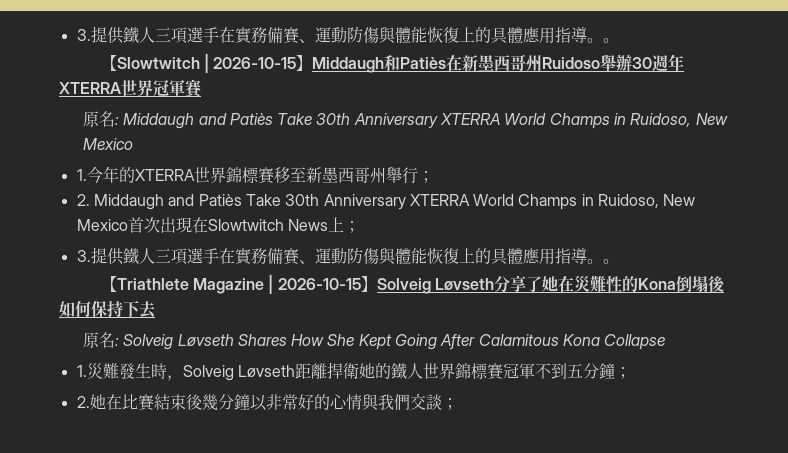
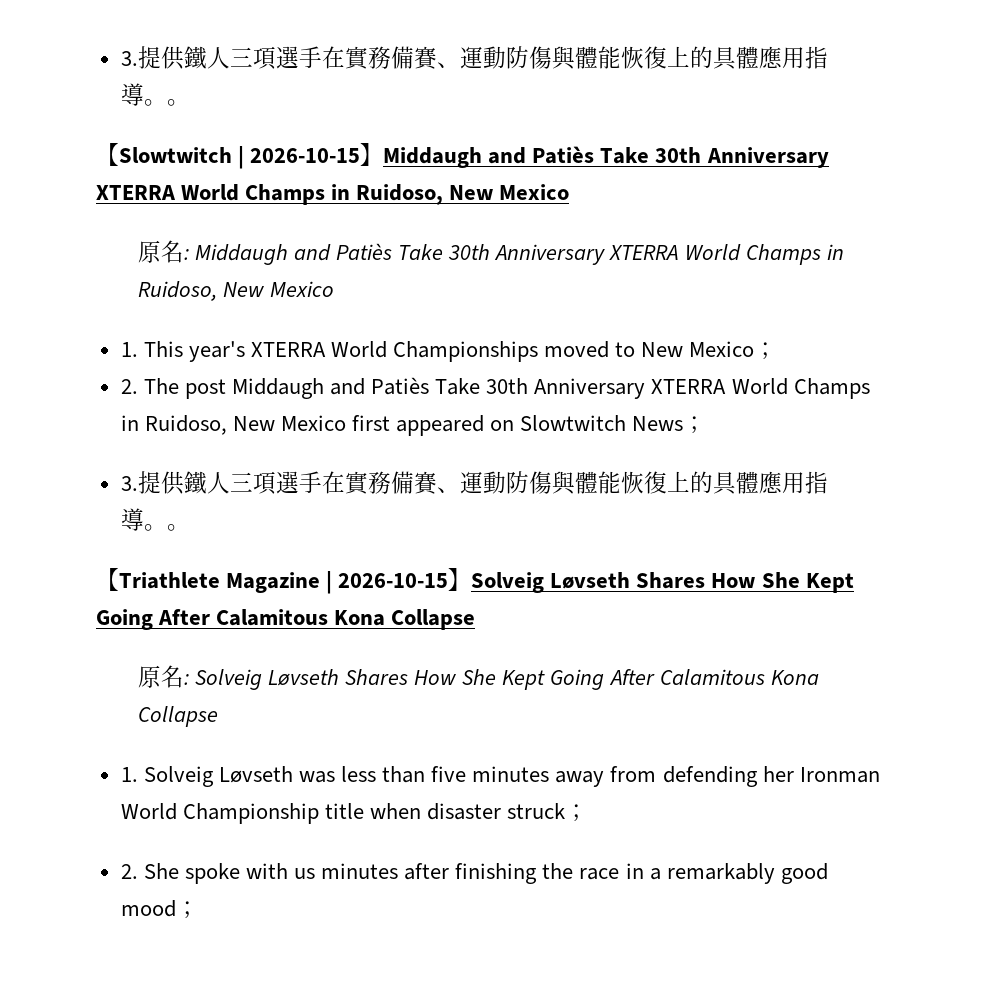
[384,54,685,72] [59,79,202,97] 和Patiès在新墨西哥州Ruidoso舉辦30週年XTERRA世界冠軍賽 -> [488,146,829,168] [96,184,570,205] and Patiès Take 30th Anniversary XTERRA World Champs in Ruidoso, New Mexico
[86,166,434,184] [76,194,90,206] 今年的XTERRA世界錦標賽移至新墨西哥州舉行； // 2. -> [143,341,778,362] [120,378,226,399] This year's XTERRA World Championships moved to New Mexico； // 2. The post
[127,217,208,233] 首次出現在 -> [352,415,515,436] first appeared on
[327,217,344,232] 上 -> (684, 423) none
[493,275,725,293] [59,300,156,319] 分享了她在災難性的Kona倒塌後如何保持下去 -> [636,572,854,593] [96,609,476,630] Shares How She Kept Going After Calamitous Kona Collapse
[86,362,631,381] [76,393,442,411] 災難發生時，Solveig Løvseth距離捍衛她的鐵人世界錦標賽冠軍不到五分鐘； // 2.她在比賽結束後幾分鐘以非常好的心情與我們交談 -> [143,766,880,787] [120,803,589,824] [120,863,828,884] [120,900,176,917] Solveig Løvseth was less than five minutes away from defending her Ironman World Championship title when disaster struck； // 2. She spoke with us minutes after finishing the race in a remarkably good mood

